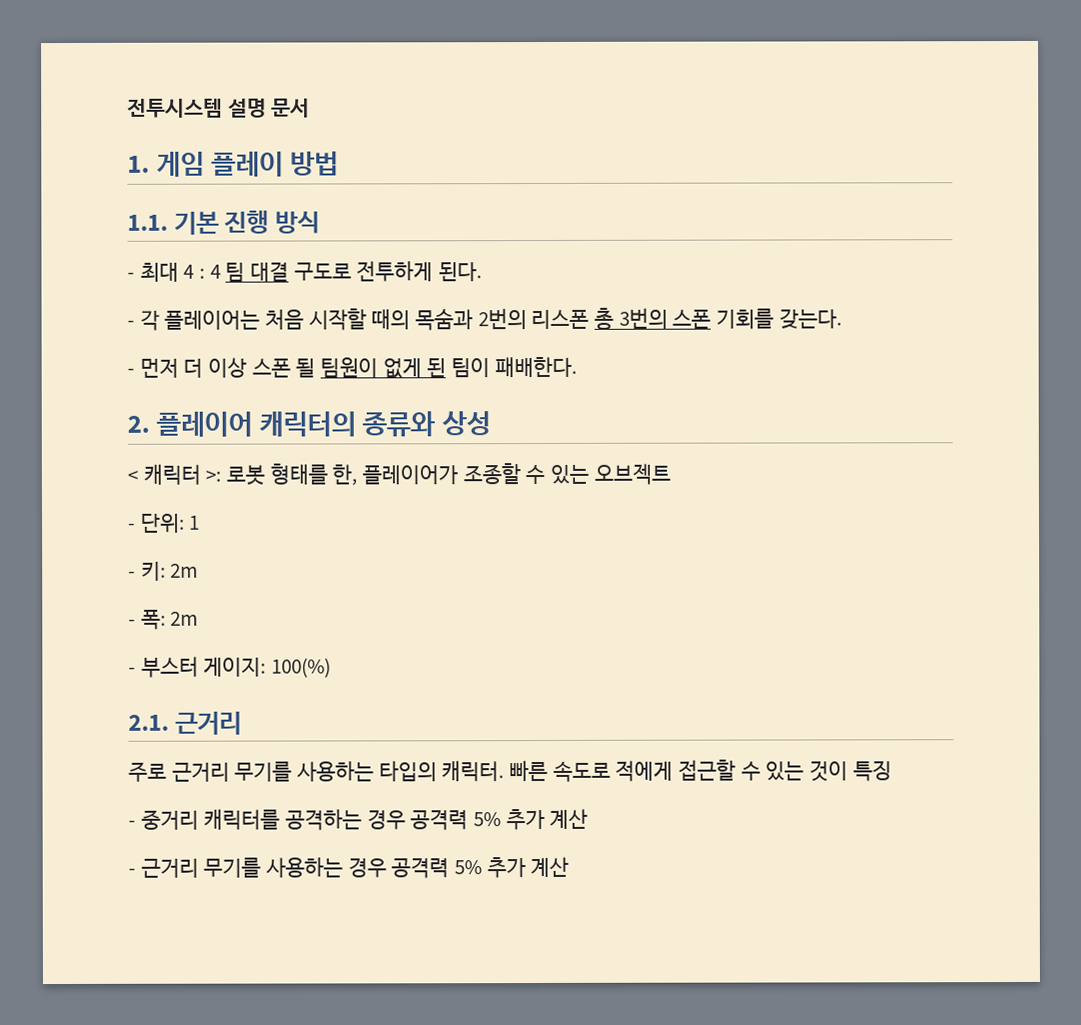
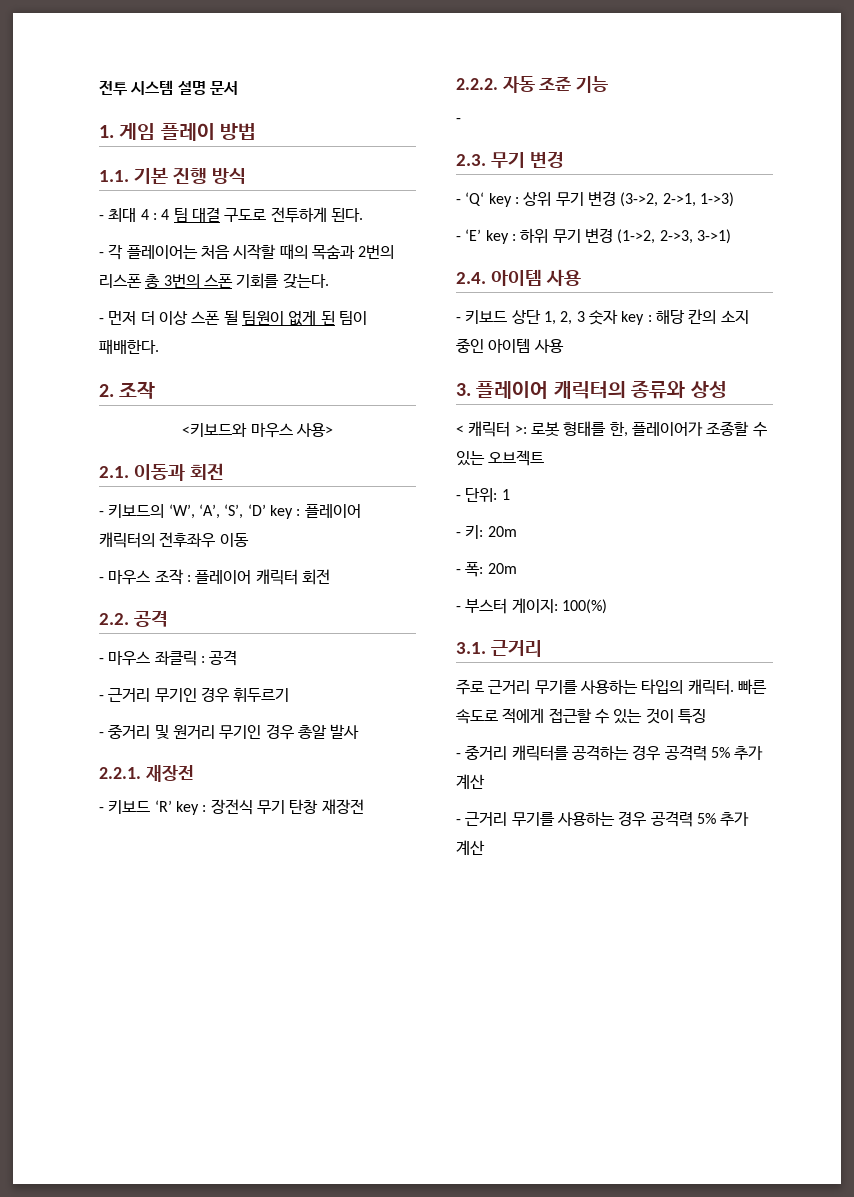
[127,98,223,118] 전투시스템 -> [99,80,174,96] 전투 시스템
(150, 424) none -> [119,381,156,399] [182,423,333,438] [99,463,224,481] [99,504,361,519] [99,532,249,548] [99,569,330,585] [99,610,168,627] [99,650,238,666] [99,687,290,703] [99,724,360,740] [99,765,194,782] [99,799,364,815] [456,76,609,93] [456,118,461,123] [456,151,564,168] [456,191,734,207] [456,228,731,244] [456,269,581,286] [456,309,749,325] [456,338,564,353] [456,383,471,396] 조작 // <키보드와 마우스 사용> // 2.1. 이동과 회전 // - 키보드의 ‘W’, ‘A’, ‘S’, ‘D’ key : 플레이어 캐릭터의 전후좌우 이동 // - 마우스 조작 : 플레이어 캐릭터 회전 // 2.2. 공격 // - 마우스 좌클릭 : 공격 // - 근거리 무기인 경우 휘두르기 // - 중거리 및 원거리 무기인 경우 총알 발사 // 2.2.1. 재장전 // - 키보드 ‘R’ key : 장전식 무기 탄창 재장전 // 2.2.2. 자동 조준 기능 // - // 2.3. 무기 변경 // - ‘Q‘ key : 상위 무기 변경 (3->2, 2->1, 1->3) // - ‘E’ key : 하위 무기 변경 (1->2, 2->3, 3->1) // 2.4. 아이템 사용 // - 키보드 상단 1, 2, 3 숫자 key : 해당 칸의 소지 중인 아이템 사용 // 3.
[170,563,199,578] 2m -> [487,526,517,537] 20m
[170,611,199,626] 2m -> [487,563,517,574] 20m
[128,714,169,731] 2.1. -> [456,642,486,654] 3.1.

